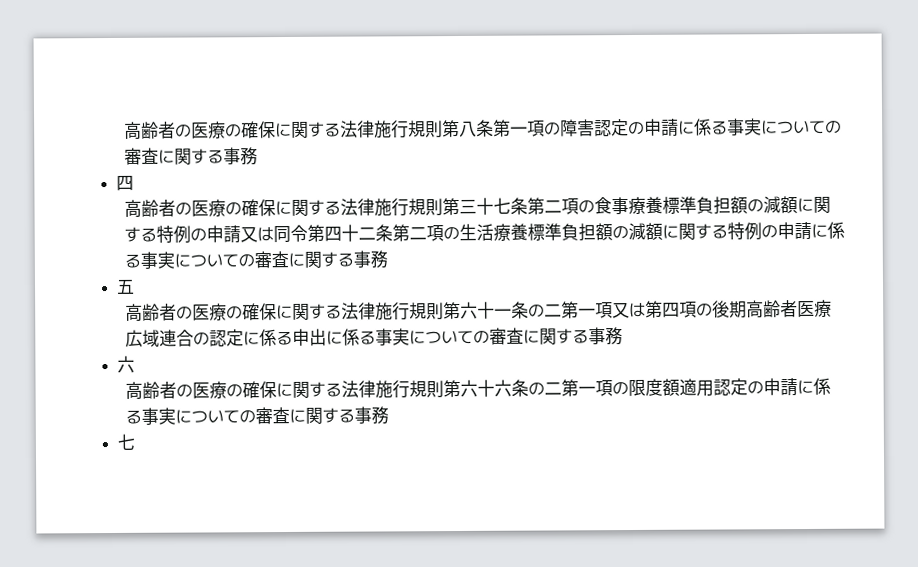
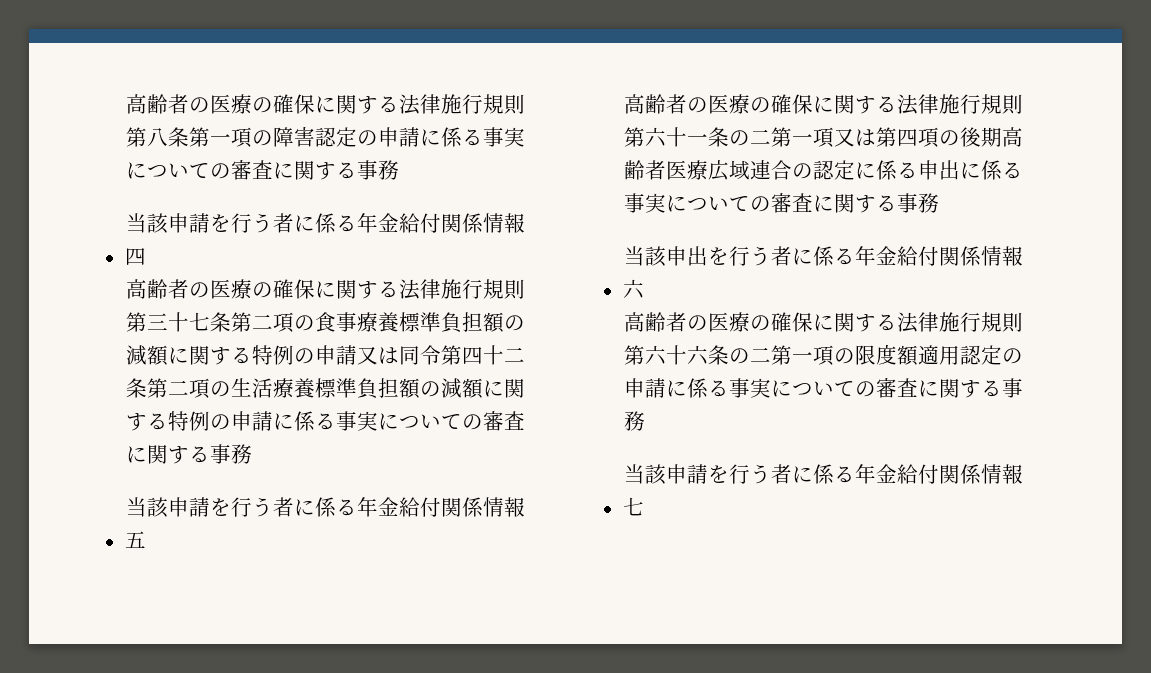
(259, 156) none -> [125,213,525,234] // 当該申請を行う者に係る年金給付関係情報
(389, 259) none -> [125,497,525,518] // 当該申請を行う者に係る年金給付関係情報
(624, 336) none -> [623,246,1023,267] // 当該申出を行う者に係る年金給付関係情報
(390, 415) none -> [623,464,1023,485] // 当該申請を行う者に係る年金給付関係情報

